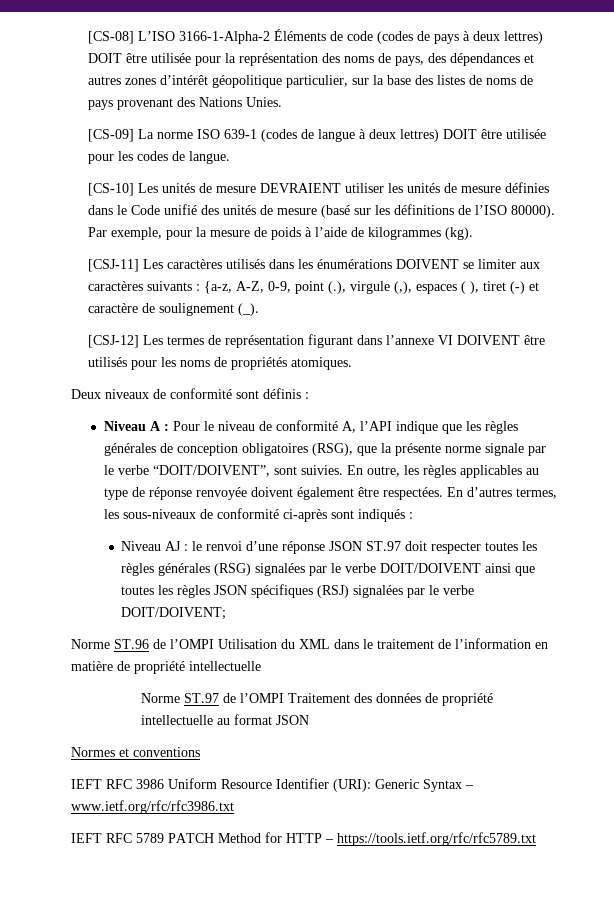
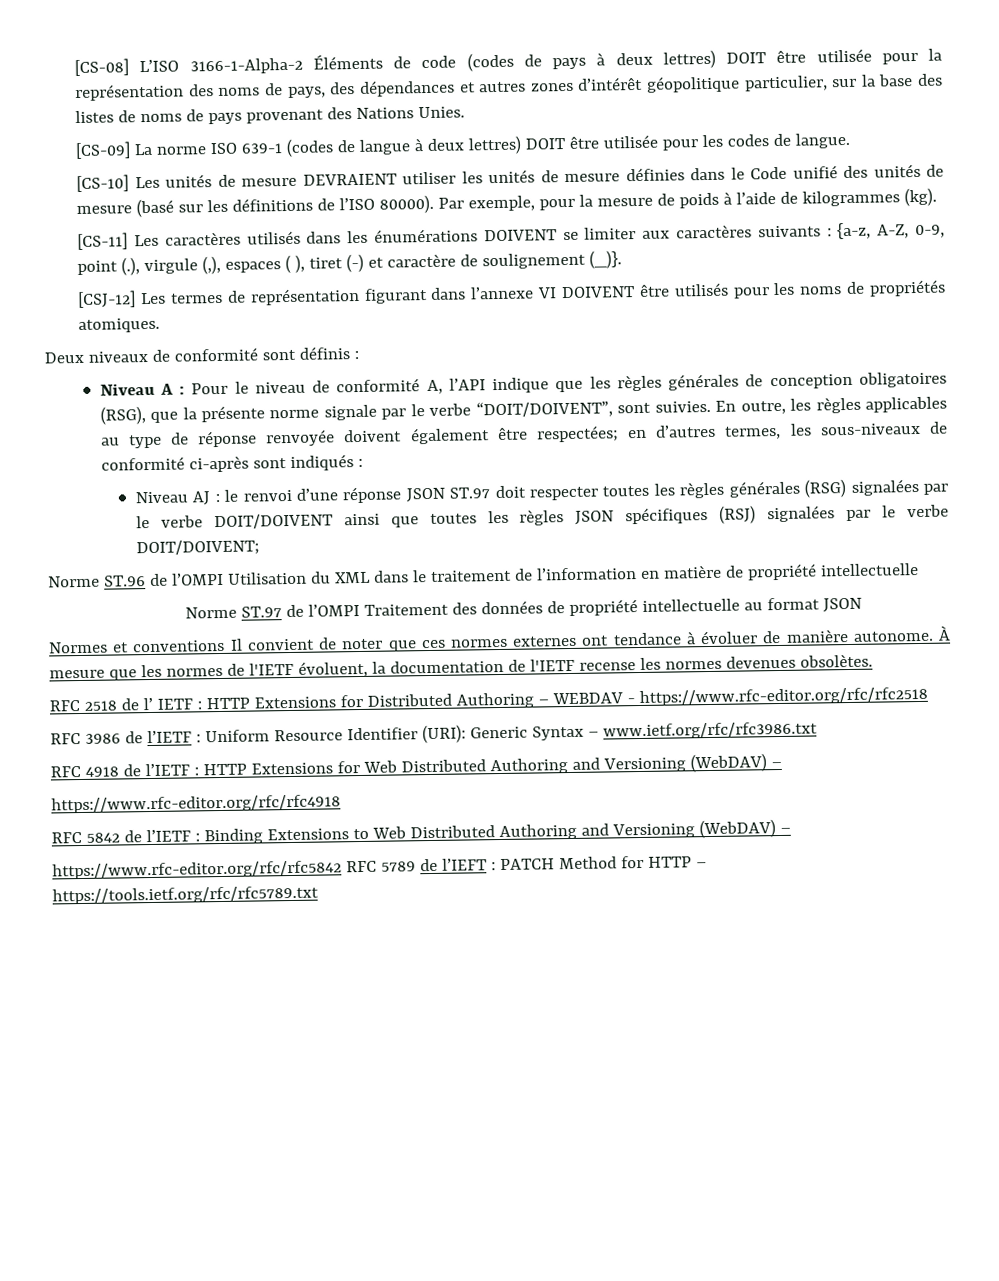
[88,259,140,272] [CSJ-11] -> [77,232,129,251] [CS-11]
[238,303,260,316] (_). -> [589,250,623,269] (_)}.
[382,487,463,500] respectées. En -> [535,425,648,443] respectées; en
[71,779,164,789] // IEFT RFC 3986 -> [229,625,951,652] [49,653,873,681] [49,686,928,712] [50,730,201,745] Il convient de noter que ces normes externes ont tendance à évoluer de manière autonome. À mesure que les normes de l'IETF évoluent, la documentation de l'IETF recense les normes devenues obsolètes. // RFC 2518 de l’ IETF : HTTP Extensions for Distributed Authoring – WEBDAV - https://www.rfc-editor.org/rfc/rfc2518 // RFC 3986 de l’IETF :
[71,833,164,843] IEFT RFC 5789 -> [50,753,782,778] [51,794,341,814] [51,819,791,845] [52,858,496,880] RFC 4918 de l’IETF : HTTP Extensions for Web Distributed Authoring and Versioning (WebDAV) – // https://www.rfc-editor.org/rfc/rfc4918 // RFC 5842 de l’IETF : Binding Extensions to Web Distributed Authoring and Versioning (WebDAV) – // https://www.rfc-editor.org/rfc/rfc5842 RFC 5789 de l’IEFT :

